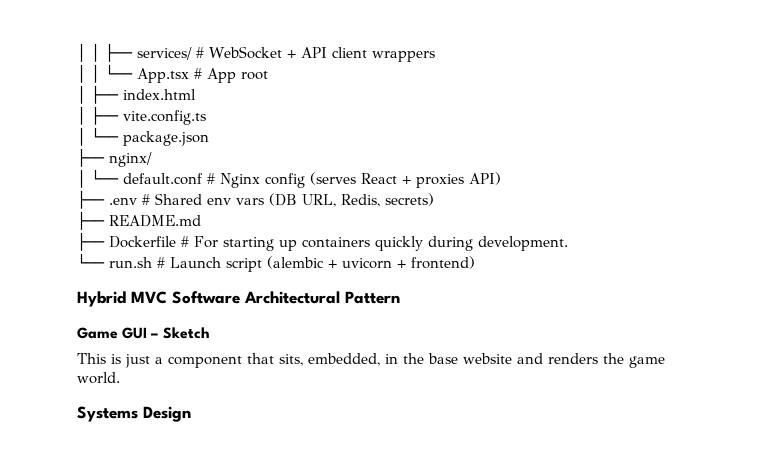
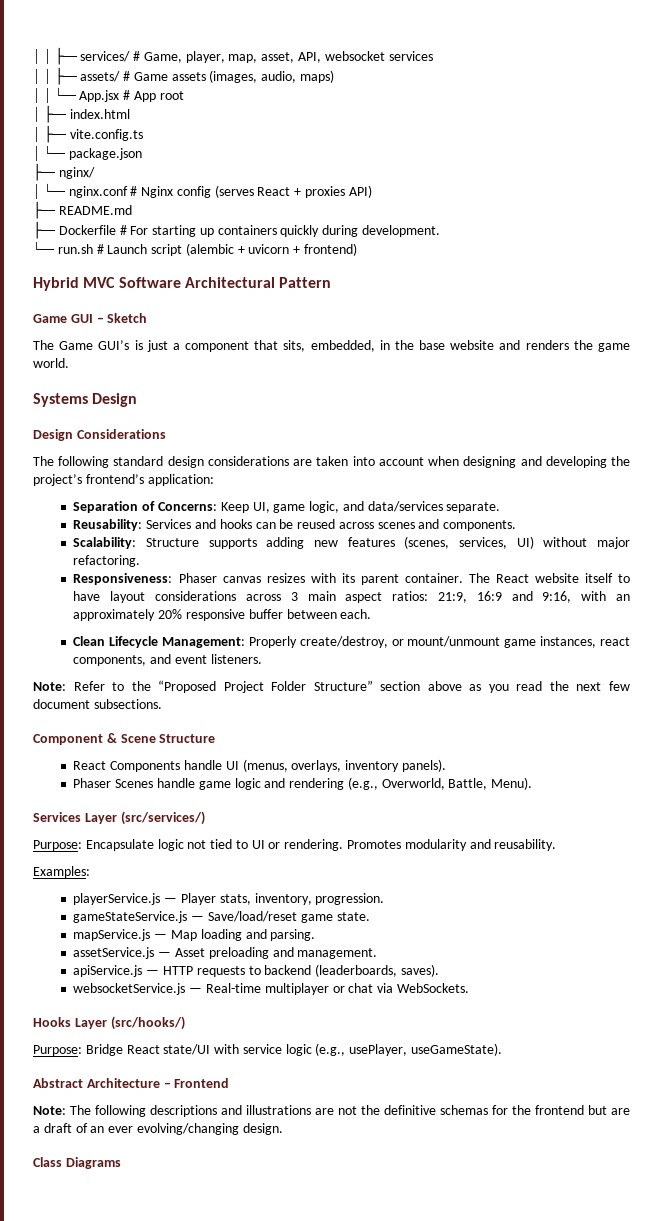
[209,46,435,62] WebSocket + API client wrappers -> [143,51,433,63] [33,67,335,85] Game, player, map, asset, API, websocket services // │ │ ├── assets/ # Game assets (images, audio, maps)
[137,68,189,83] App.tsx -> [79,90,120,102] App.jsx
[123,173,203,185] default.conf -> [68,186,128,198] nginx.conf
[77,190,434,209] // ├── .env # Shared env vars (DB URL, Redis, secrets) -> (372, 191) none
[77,353,106,364] This -> [33,340,130,350] The Game GUI’s
(191, 414) none -> [33,429,166,441] [33,456,630,468] [33,474,214,486] [73,501,501,513] [73,519,517,531] [73,536,630,549] [73,555,141,567] [73,573,630,585] [73,591,630,603] [73,609,372,621] [73,636,630,648] [73,654,262,666] [33,680,630,693] [33,699,162,709] [33,733,216,745] [73,759,446,772] [73,777,533,790] [33,811,205,825] [33,839,557,851] [33,866,90,878] [73,893,385,905] [73,911,370,923] [73,929,316,941] [73,947,378,959] [73,964,439,977] [73,983,469,995] [33,1016,185,1030] [33,1043,503,1056] [33,1078,230,1088] [33,1105,630,1117] [33,1123,283,1135] [33,1157,121,1169] // Design Considerations // The following standard design considerations are taken into account when designing and developing the project’s frontend’s application: // Separation of Concerns: Keep UI, game logic, and data/services separate. // Reusability: Services and hooks can be reused across scenes and components. // Scalability: Structure supports adding new features (scenes, services, UI) without major refactoring. // Responsiveness: Phaser canvas resizes with its parent container. The React website itself to have layout considerations across 3 main aspect ratios: 21:9, 16:9 and 9:16, with an approximately 20% responsive buffer between each. // Clean Lifecycle Management: Properly create/destroy, or mount/unmount game instances, react components, and event listeners. // Note: Refer to the “Proposed Project Folder Structure” section above as you read the next few document subsections. // Component & Scene Structure // React Components handle UI (menus, overlays, inventory panels). // Phaser Scenes handle game logic and rendering (e.g., Overworld, Battle, Menu). // Services Layer (src/services/) // Purpose: Encapsulate logic not tied to UI or rendering. Promotes modularity and reusability. // Examples: // playerService.js — Player stats, inventory, progression. // gameStateService.js — Save/load/reset game state. // mapService.js — Map loading and parsing. // assetService.js — Asset preloading and management. // apiService.js — HTTP requests to backend (leaderboards, saves). // websocketService.js — Real-time multiplayer or chat via WebSockets. // Hooks Layer (src/hooks/) // Purpose: Bridge React state/UI with service logic (e.g., usePlayer, useGameState). // Abstract Architecture – Frontend // Note: The following descriptions and illustrations are not the definitive schemas for the frontend but are a draft of an ever evolving/changing design. // Class Diagrams

